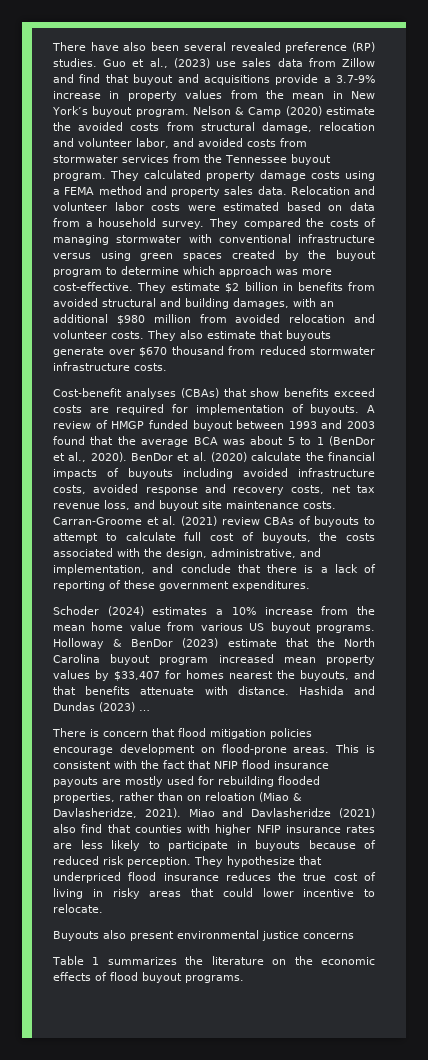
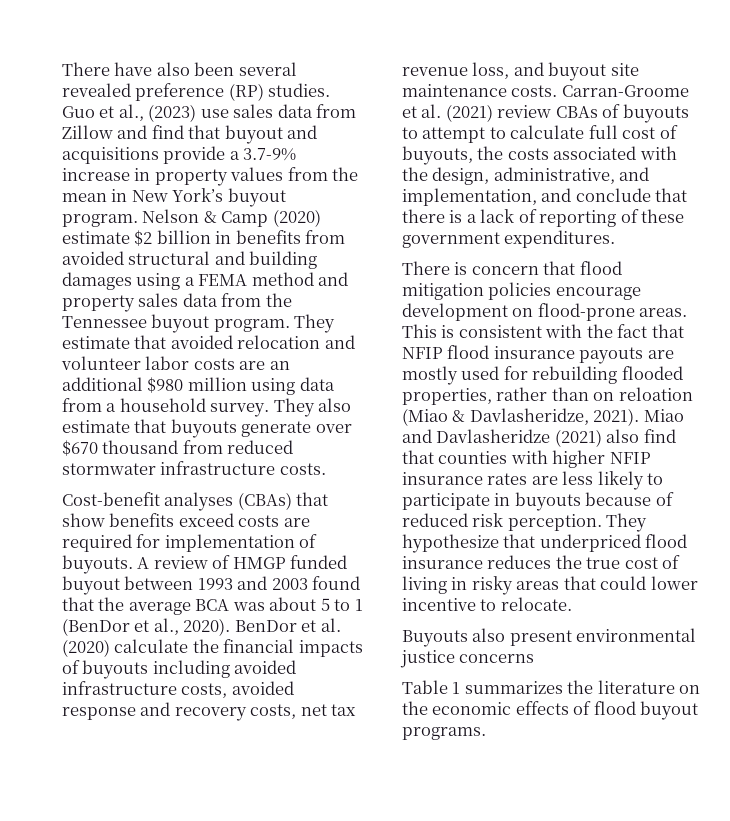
[53,122,375,133] [53,138,307,148] [53,154,331,165] [53,170,375,181] [53,186,375,197] [53,202,375,211] [53,218,376,229] [53,234,375,245] [53,250,377,261] [53,266,332,277] [53,282,221,293] the avoided costs from structural damage, relocation and volunteer labor, and avoided costs from stormwater services from the Tennessee buyout program. They calculated property damage costs using a FEMA method and property sales data. Relocation and volunteer labor costs were estimated based on data from a household survey. They compared the costs of managing stormwater with conventional infrastructure versus using green spaces created by the buyout program to determine which approach was more cost-effective. They estimate -> (130, 237) none
[233,298,334,309] [53,314,375,325] [53,330,144,339] damages, with an additional $980 million from avoided relocation and volunteer costs. -> [62,272,349,290] [62,293,292,312] [62,314,336,333] [62,335,355,349] [61,356,290,370] [62,377,335,395] [62,398,270,417] damages using a FEMA method and property sales data from the Tennessee buyout program. They estimate that avoided relocation and volunteer labor costs are an additional $980 million using data from a household survey.
[53,606,376,616] [53,622,375,633] [53,638,375,649] [53,654,375,665] [53,670,375,681] [53,686,375,695] [53,702,150,712] // Schoder (2024) estimates a 10% increase from the mean home value from various US buyout programs. Holloway & BenDor (2023) estimate that the North Carolina buyout program increased mean property values by $33,407 for homes nearest the buyouts, and that benefits attenuate with distance. Hashida and Dundas (2023) … -> (616, 239) none

